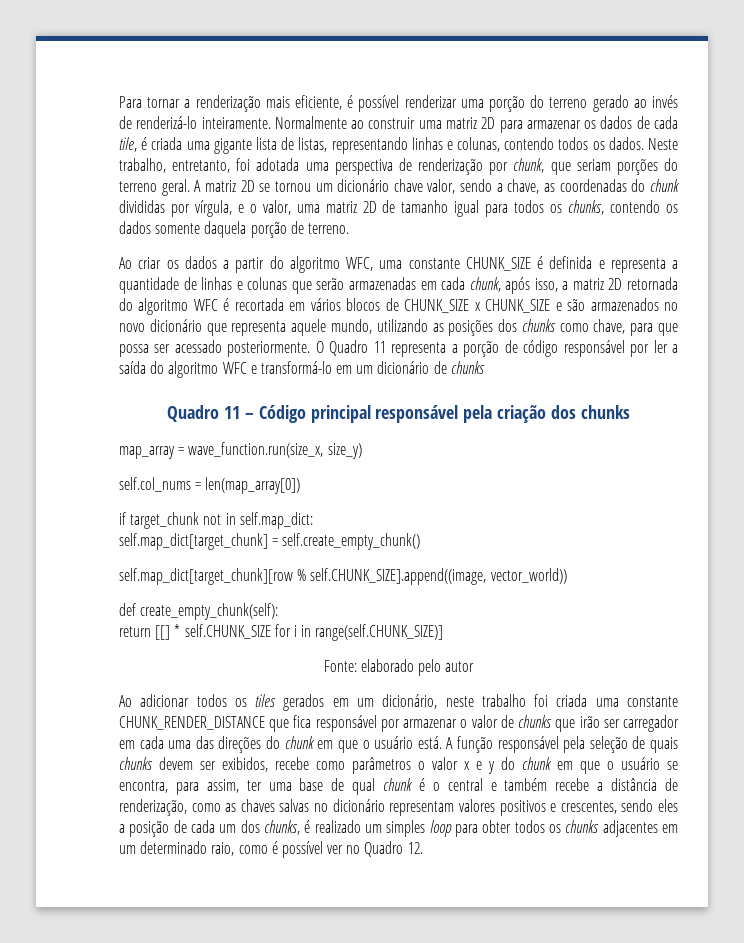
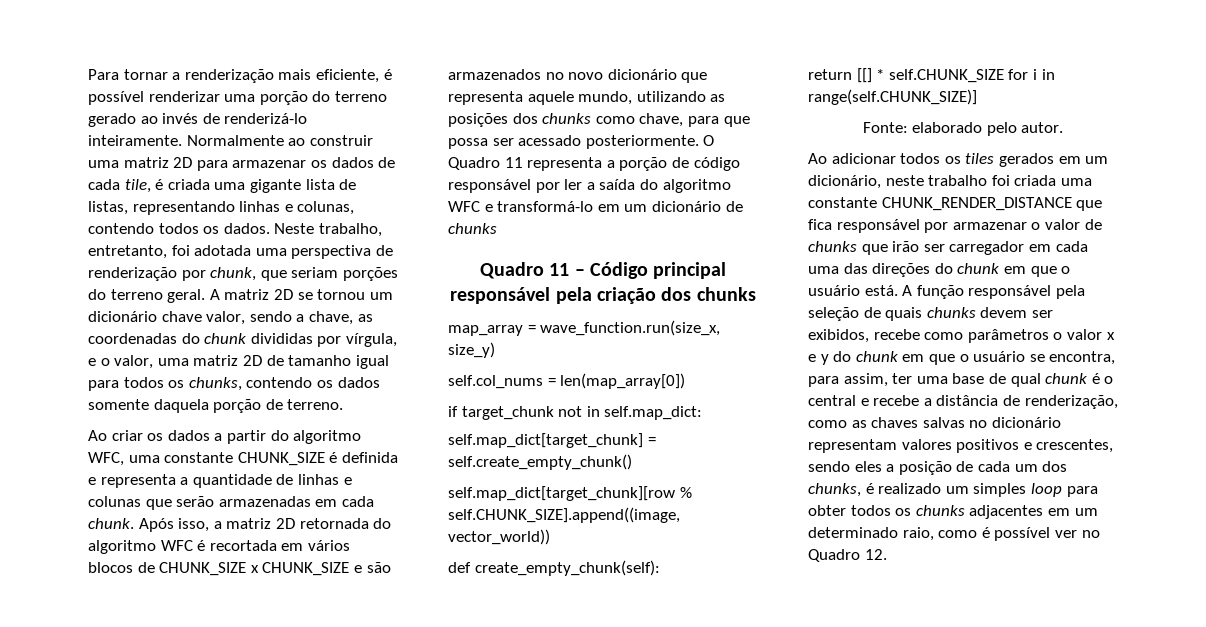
[469,277,531,294] chunk, após -> [88,518,174,532] chunk. Após
[445,661,475,672] autor -> [1021,122,1064,133] autor.
[504,778,548,791] também -> (869, 402) none

